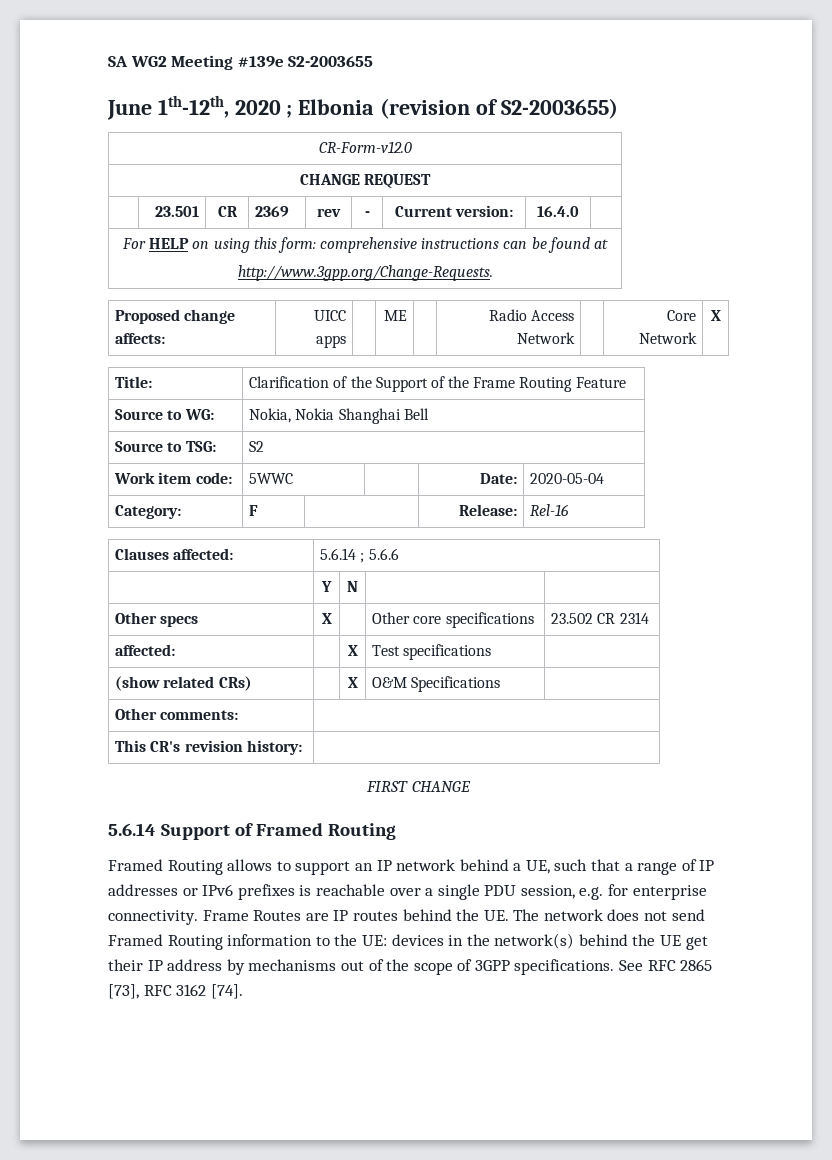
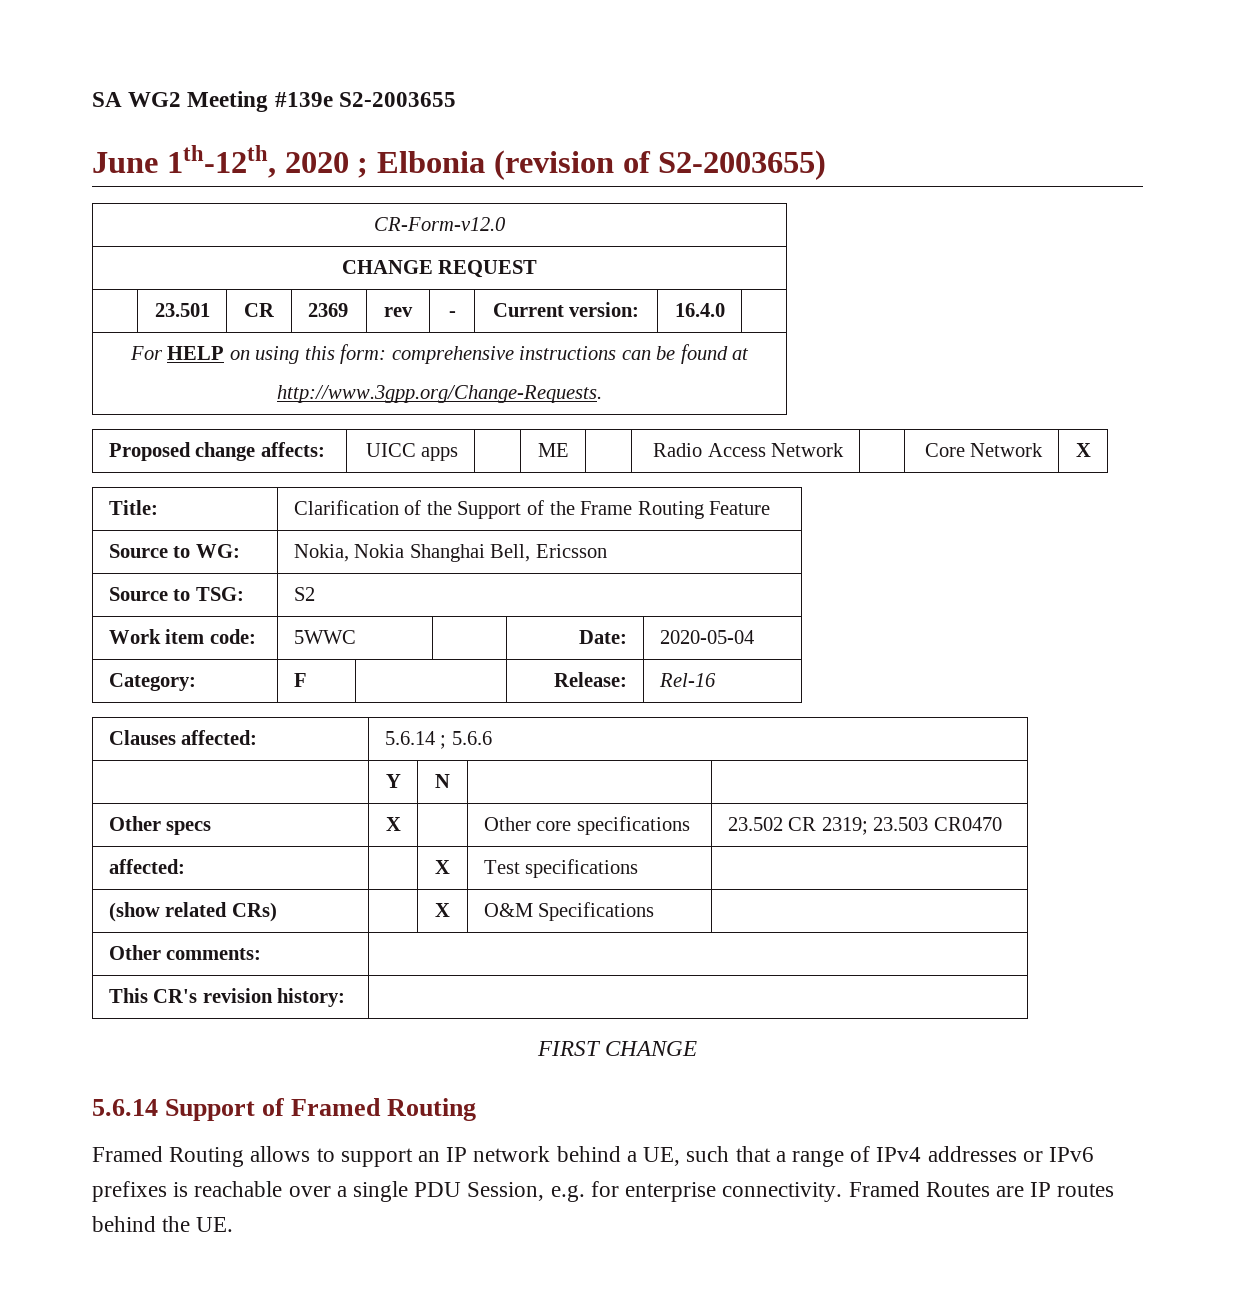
[403,408,429,420] Bell -> [490,544,607,562] Bell, Ericsson
[619,612,649,624] 2314 -> [821,817,1002,835] 2319; 23.503 CR0470
[699,860,715,871] IP -> [876,1147,922,1162] IPv4
[520,885,575,899] session, -> [467,1182,545,1201] Session,
[202,910,249,921] Frame -> [848,1181,920,1197] Framed
[513,909,705,921] [108,933,708,950] [108,959,713,975] [108,984,243,999] The network does not send Framed Routing information to the UE: devices in the network(s) behind the UE get their IP address by mechanisms out of the scope of 3GPP specifications. See RFC 2865 [73], RFC 3162 [74]. -> (234, 1224) none

